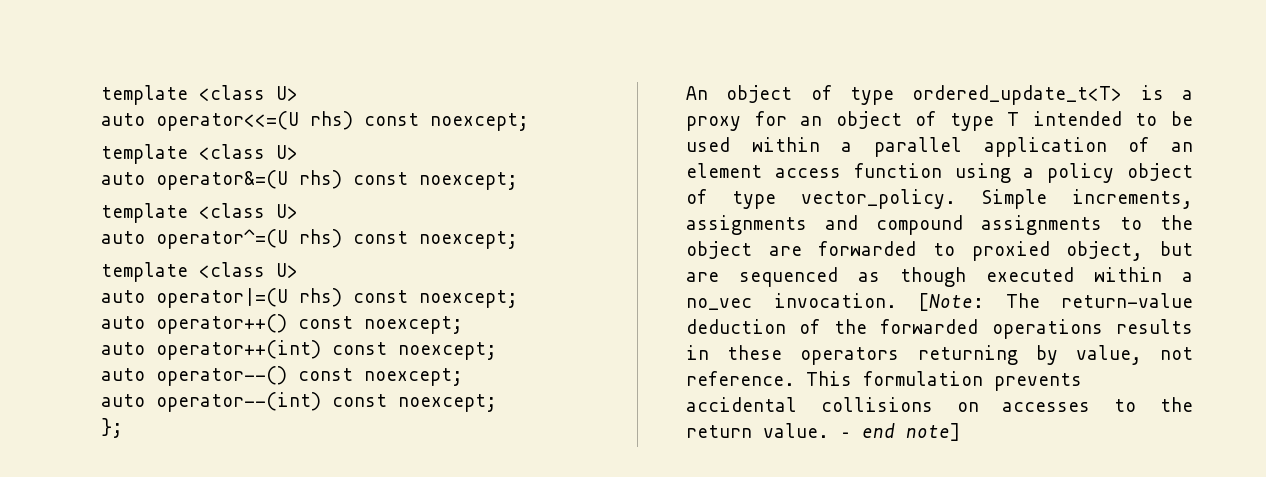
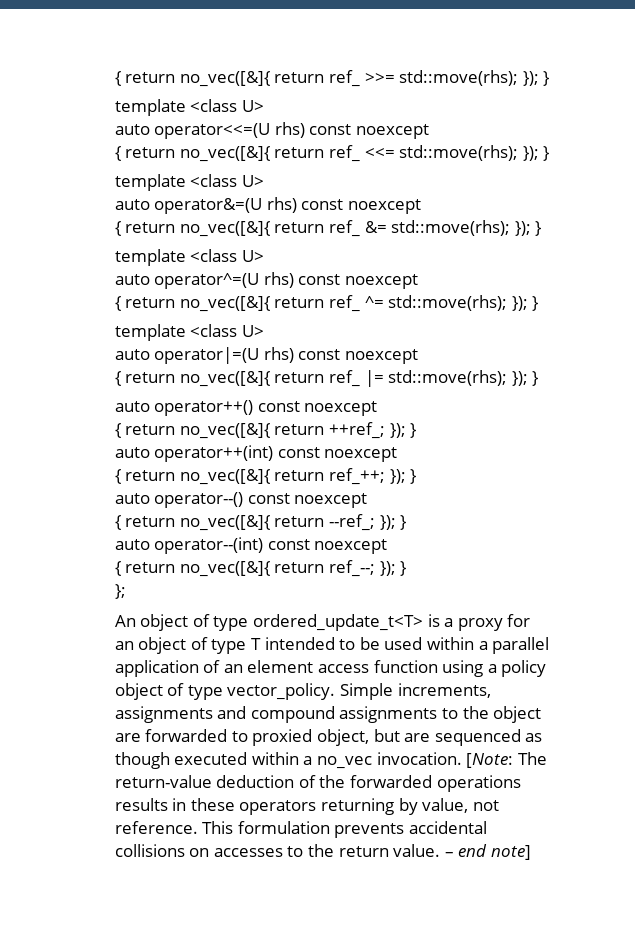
(101, 95) none -> [114,70,550,87] { return no_vec([&]{ return ref_ >>= std::move(rhs); }); } //
[430,113,530,131] noexcept; -> [356,124,430,139] [114,145,550,162] noexcept // { return no_vec([&]{ return ref_ <<= std::move(rhs); }); }
[419,172,519,190] noexcept; -> [348,199,422,214] [114,220,542,237] noexcept // { return no_vec([&]{ return ref_ &= std::move(rhs); }); }
[419,231,519,249] noexcept; -> [345,274,419,289] [114,295,539,312] noexcept // { return no_vec([&]{ return ref_ ^= std::move(rhs); }); }
[419,290,519,308] [101,314,464,334] [101,340,498,360] [101,366,464,386] [101,392,498,412] noexcept; // auto operator++() const noexcept; // auto operator++(int) const noexcept; // auto operator--() const noexcept; // auto operator--(int) const noexcept; -> [345,349,419,364] [114,370,539,387] [114,400,378,416] [114,422,417,439] [114,445,398,462] [114,468,417,485] [114,492,368,508] [114,514,407,531] [114,537,388,554] [114,560,407,577] noexcept // { return no_vec([&]{ return ref_ |= std::move(rhs); }); } // auto operator++() const noexcept // { return no_vec([&]{ return ++ref_; }); } // auto operator++(int) const noexcept // { return no_vec([&]{ return ref_++; }); } // auto operator--() const noexcept // { return no_vec([&]{ return --ref_; }); } // auto operator--(int) const noexcept // { return no_vec([&]{ return ref_--; }); }

